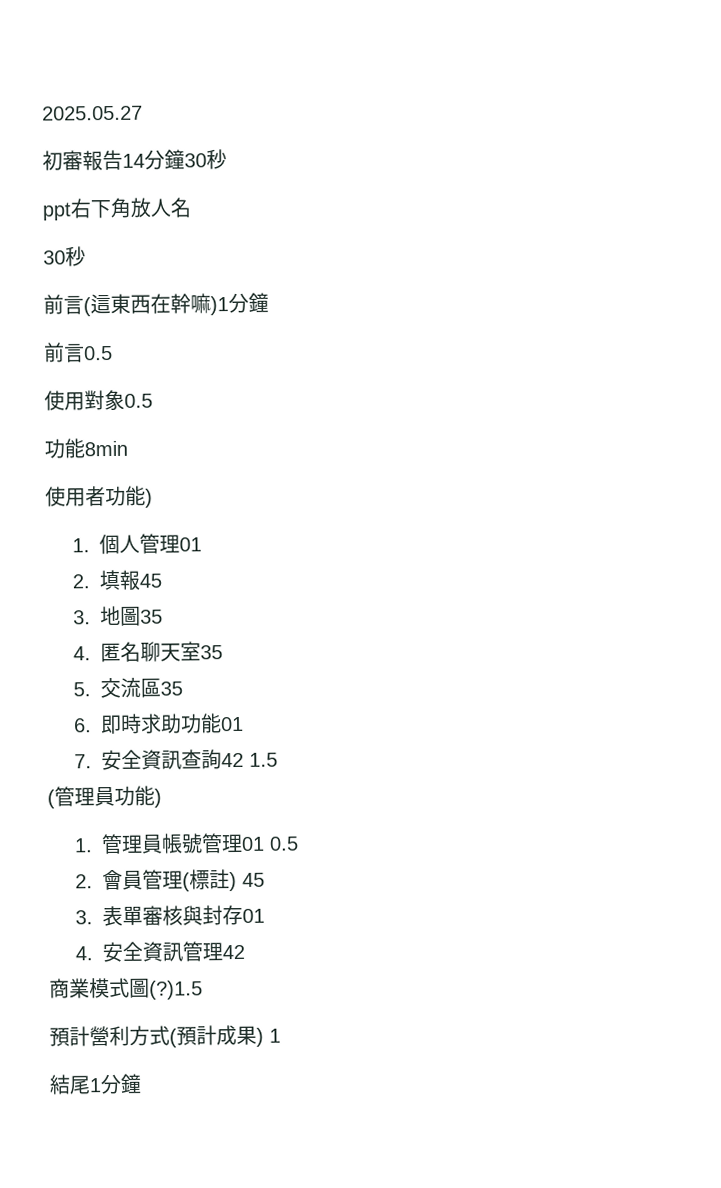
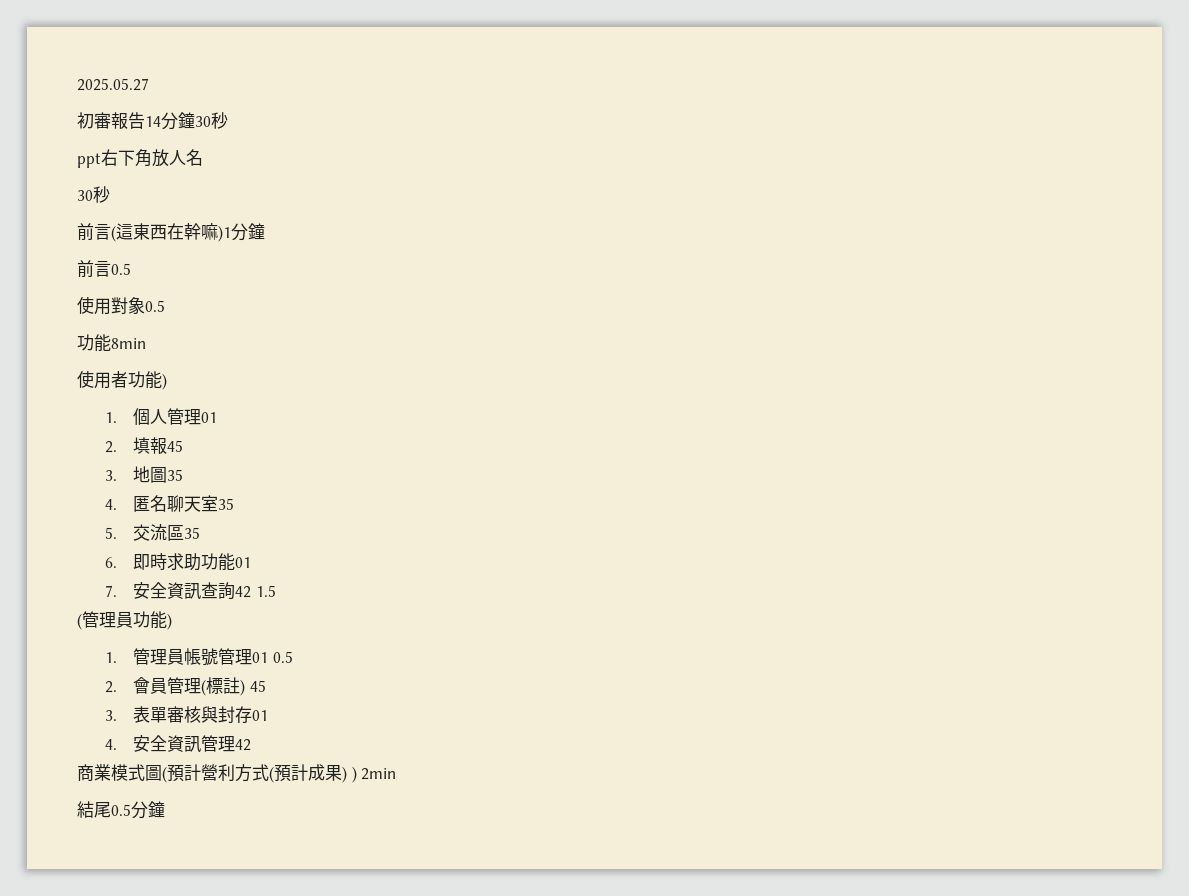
[149,980,203,1000] (?)1.5 // -> [162,766,167,783] (
[269,1028,281,1043] 1 -> [351,766,397,783] ) 2min
[89,1078,101,1093] 1 -> [111,804,131,816] 0.5

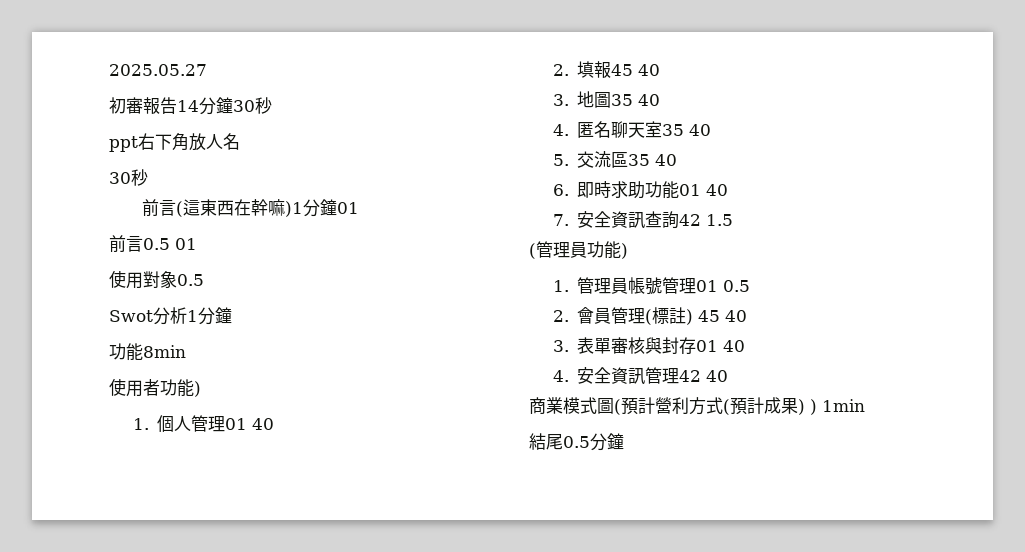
(265, 231) none -> [337,202,360,214] 01
(131, 269) none -> [175,238,197,250] 01
(165, 306) none -> [109,307,232,325] // Swot分析1分鐘
(218, 417) none -> [252,418,275,430] 40
(184, 446) none -> [638,64,661,76] 40
(184, 475) none -> [638,94,661,106] 40
(235, 504) none -> [689,124,712,136] 40
(201, 533) none -> [655,154,678,166] 40
(252, 562) none -> [706,184,729,196] 40
(266, 686) none -> [725,310,748,322] 40
(269, 715) none -> [723,340,746,352] 40
(252, 745) none -> [706,370,729,382] 40
[361,768,397,780] 2min -> [822,399,865,412] 1min

